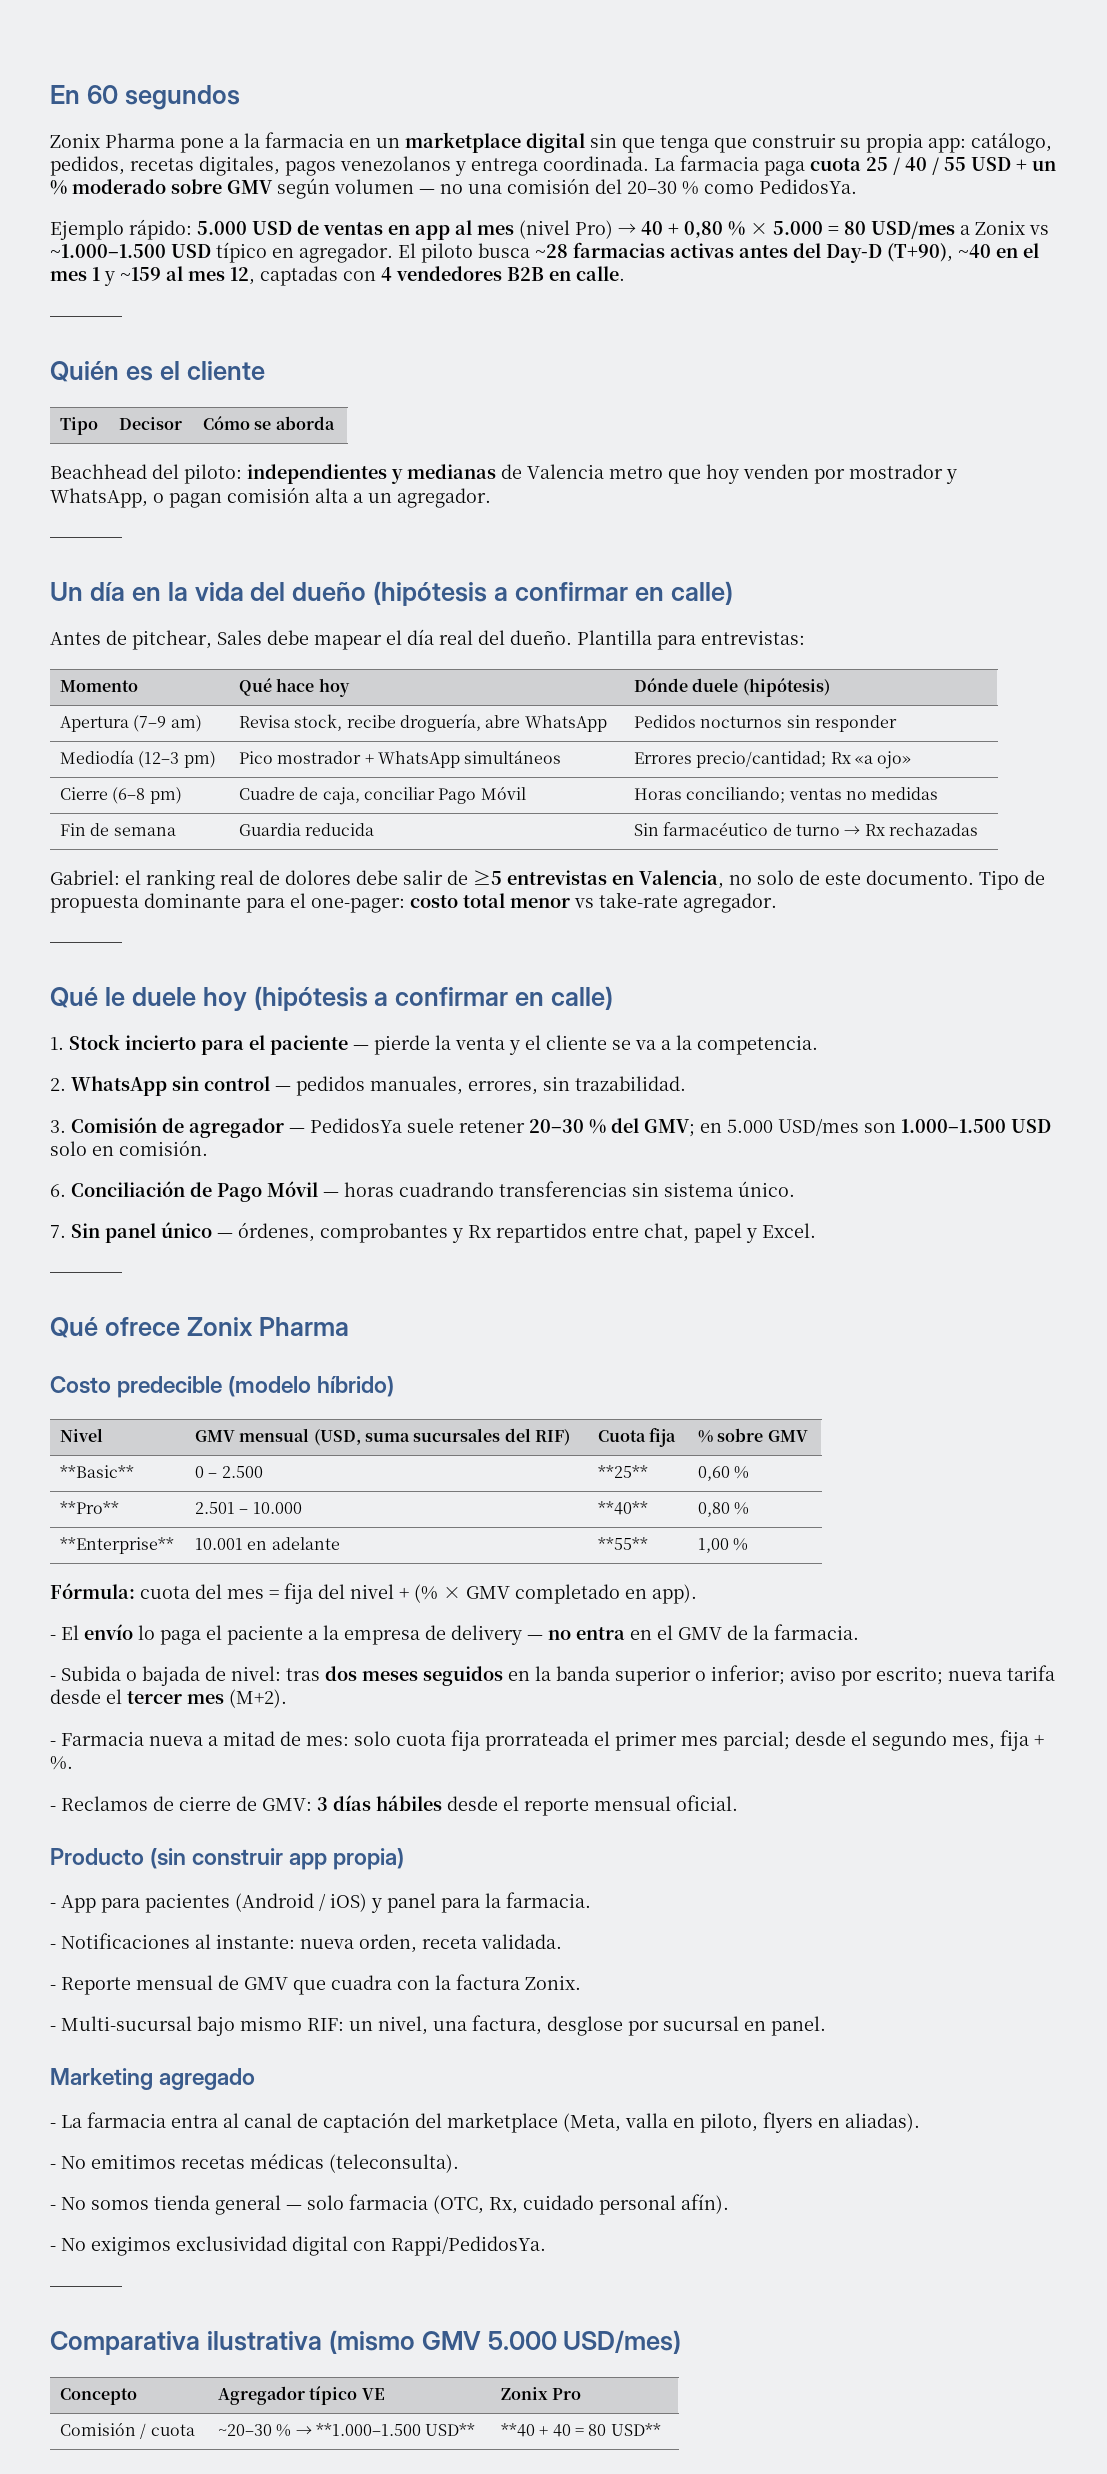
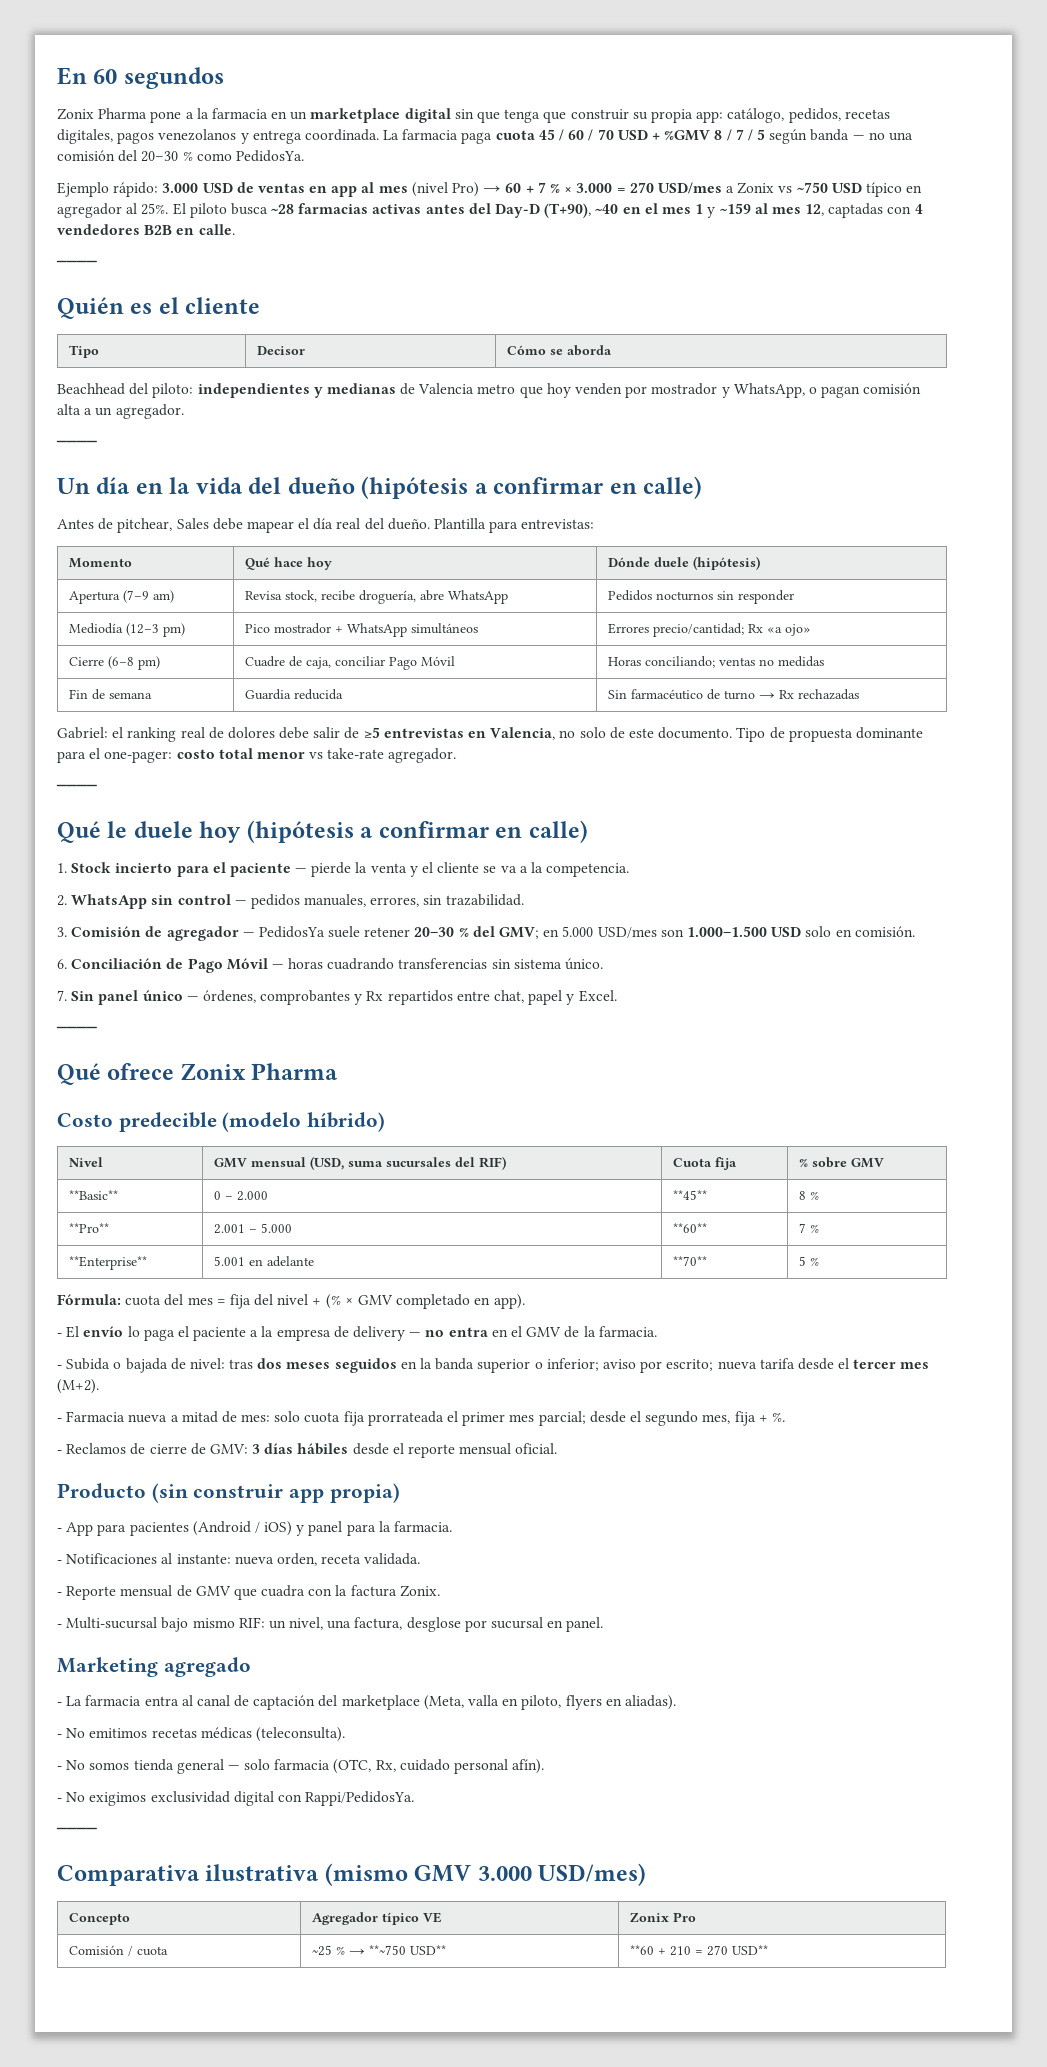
[866,157,1056,175] [50,178,414,199] 25 / 40 / 55 USD + un % moderado sobre GMV según volumen -> [538,129,850,144] 45 / 60 / 70 USD + %GMV 8 / 7 / 5 según banda
[197,221,247,235] 5.000 -> [162,183,199,193] 3.000
[641,221,866,238] 40 + 0,80 % × 5.000 = 80 -> [505,182,654,193] 60 + 7 % × 3.000 = 270
[50,244,166,258] ~1.000–1.500 -> [796,182,828,193] ~750
[299,243,393,263] agregador. -> [57,203,169,218] agregador al 25%.
[221,1466,263,1478] [598,1465,649,1478] [698,1466,731,1481] 2.500 | **25** | 0,60 -> [236,1191,268,1201] [672,1190,707,1200] [798,1191,806,1200] 2.000 | **45** | 8
[195,1502,302,1514] [598,1501,649,1515] [698,1502,731,1517] 2.501 – 10.000 | **40** | 0,80 -> [213,1223,292,1234] [672,1223,707,1233] [798,1223,806,1233] 2.001 – 5.000 | **60** | 7
[195,1538,244,1550] 10.001 -> [213,1256,245,1266] 5.001
[598,1537,649,1550] [698,1538,730,1553] **55** | 1,00 -> [672,1256,707,1266] [798,1256,806,1266] **70** | 5
[487,2331,557,2350] 5.000 -> [477,1866,532,1881] 3.000
[218,2424,273,2436] ~20–30 -> [311,1945,332,1956] ~25
[316,2423,422,2436] **1.000–1.500 -> [368,1945,406,1955] **~750
[501,2423,607,2437] **40 + 40 = 80 -> [629,1945,728,1956] **60 + 210 = 270

